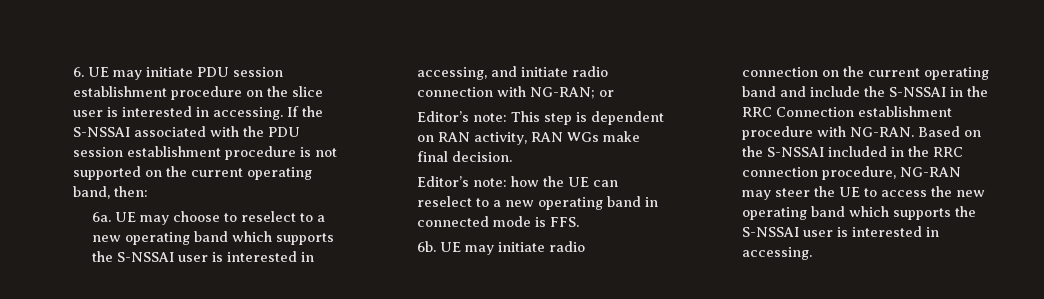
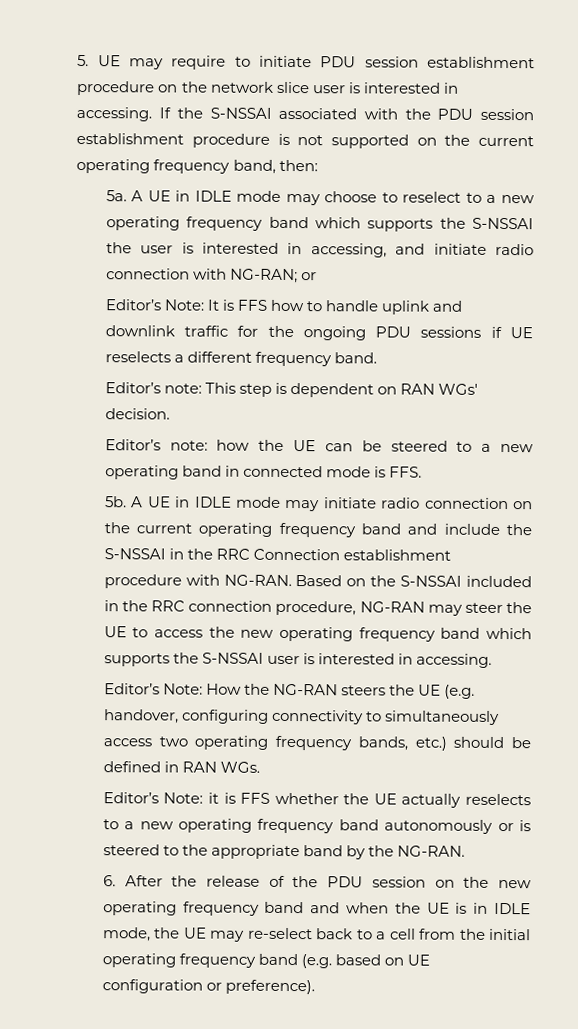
[73,67,143,80] 6. UE may -> [77,54,251,70] 5. UE may require to
(289, 91) none -> [209,81,274,93] network
(313, 173) none -> [153,159,231,174] frequency
[92,212,137,222] 6a. UE -> [105,190,282,202] 5a. A UE in IDLE mode
[194,231,335,245] [92,251,175,262] band which supports the S-NSSAI -> [186,216,534,232] [105,242,132,254] frequency band which supports the S-NSSAI the
(615, 93) none -> [104,299,464,315] [104,325,533,341] [104,351,378,367] // Editor’s Note: It is FFS how to handle uplink and downlink traffic for the ongoing PDU sessions if UE reselects a different frequency band.
[474,131,641,145] [417,151,449,162] activity, RAN WGs make final -> [438,383,479,395] WGs'
[417,196,473,207] reselect -> [361,440,448,452] be steered
[417,241,462,252] 6b. UE -> [104,496,281,508] 5b. A UE in IDLE mode
(990, 73) none -> [278,522,356,538] frequency
(808, 213) none -> [358,627,436,642] frequency
(813, 253) none -> [103,683,476,699] [103,709,501,725] [102,735,531,751] [102,761,260,773] [102,792,531,808] [102,818,531,834] [102,844,466,860] [102,875,532,889] [102,901,532,916] [101,927,532,942] [101,953,431,969] [101,979,315,995] // Editor’s Note: How the NG-RAN steers the UE (e.g. handover, configuring connectivity to simultaneously access two operating frequency bands, etc.) should be defined in RAN WGs. // Editor’s Note: it is FFS whether the UE actually reselects to a new operating frequency band autonomously or is steered to the appropriate band by the NG-RAN. // 6. After the release of the PDU session on the new operating frequency band and when the UE is in IDLE mode, the UE may re-select back to a cell from the initial operating frequency band (e.g. based on UE configuration or preference).

